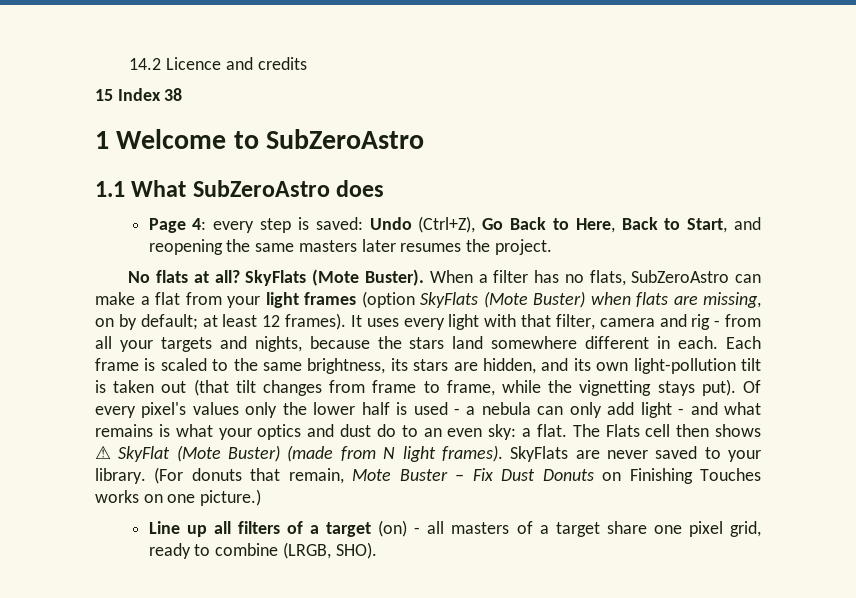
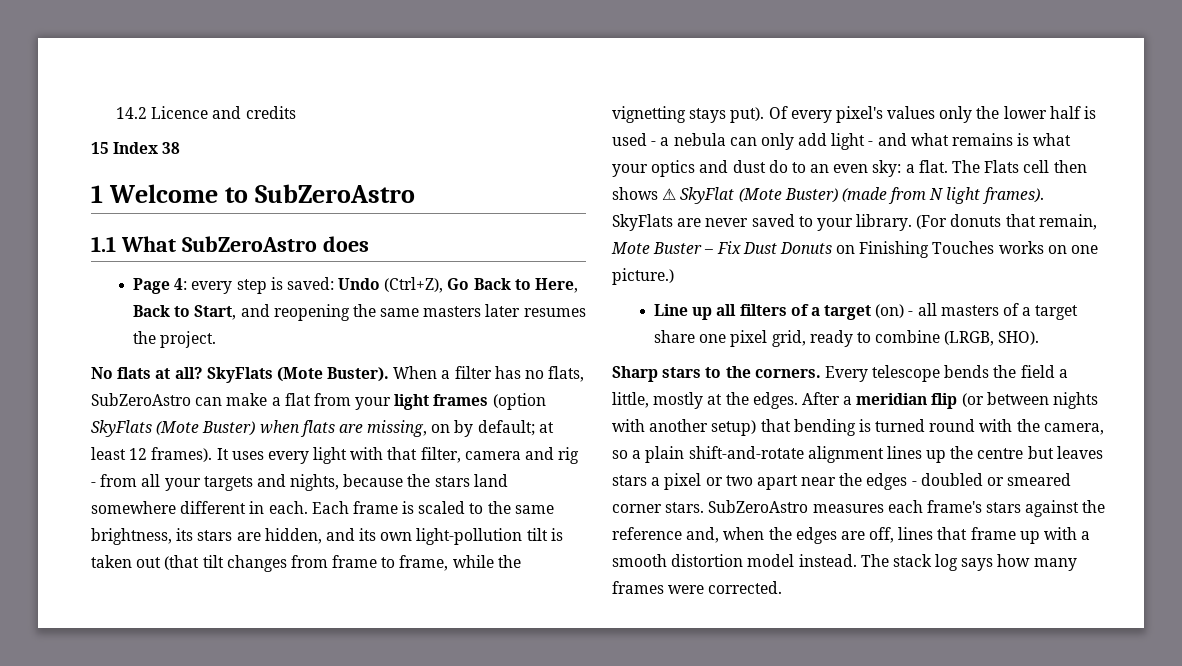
(377, 550) none -> [612,365,1068,382] [612,392,1099,409] [612,419,1104,436] [612,446,1103,463] [612,473,1072,490] [612,500,1106,517] [612,527,1091,544] [612,554,1077,571] [612,581,783,594] // Sharp stars to the corners. Every telescope bends the field a little, mostly at the edges. After a meridian flip (or between nights with another setup) that bending is turned round with the camera, so a plain shift-and-rotate alignment lines up the centre but leaves stars a pixel or two apart near the edges - doubled or smeared corner stars. SubZeroAstro measures each frame's stars against the reference and, when the edges are off, lines that frame up with a smooth distortion model instead. The stack log says how many frames were corrected.

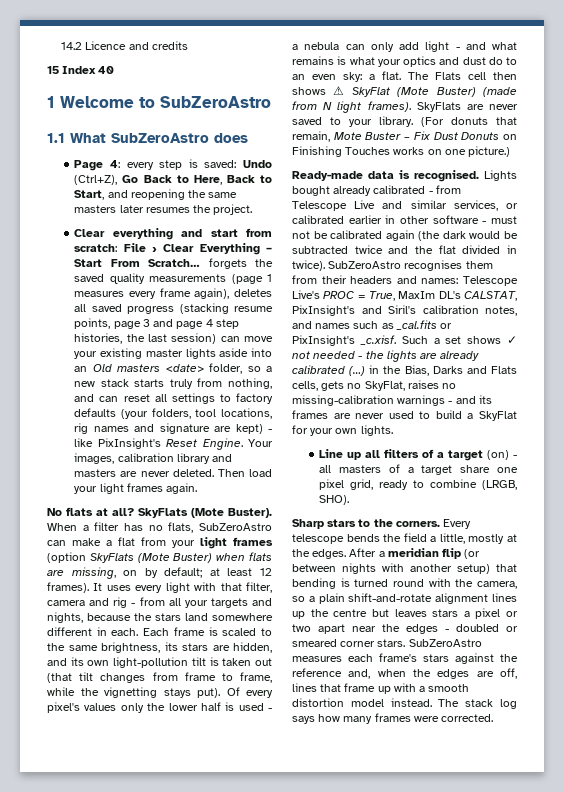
[162,142,181,154] 38 -> [98,66,115,74] 40
(217, 339) none -> [74,228,272,240] [74,243,272,255] [74,258,273,269] [74,273,272,284] [74,288,272,299] [74,303,273,314] [74,318,239,329] [74,333,273,344] [74,348,272,359] [74,363,272,374] [74,378,272,389] [74,393,273,404] [74,408,272,419] [74,423,272,434] [74,438,273,450] [74,453,233,464] [74,469,272,477] [74,483,198,494] // Clear everything and start from scratch: File › Clear Everything – Start From Scratch… forgets the saved quality measurements (page 1 measures every frame again), deletes all saved progress (stacking resume points, page 3 and page 4 step histories, the last session) can move your existing master lights aside into an Old masters <date> folder, so a new stack starts truly from nothing, and can reset all settings to factory defaults (your folders, tool locations, rig names and signature are kept) - like PixInsight's Reset Engine. Your images, calibration library and masters are never deleted. Then load your light frames again.
(674, 276) none -> [292,170,517,182] [292,185,461,196] [292,200,518,211] [292,215,517,224] [292,230,518,241] [292,245,517,254] [292,260,493,271] [292,275,518,286] [292,290,517,301] [292,305,517,316] [292,320,453,330] [292,335,517,346] [292,350,480,362] [292,365,517,376] [292,380,457,391] [292,395,492,406] [292,410,517,421] [292,425,393,436] // Ready-made data is recognised. Lights bought already calibrated - from Telescope Live and similar services, or calibrated earlier in other software - must not be calibrated again (the dark would be subtracted twice and the flat divided in twice). SubZeroAstro recognises them from their headers and names: Telescope Live's PROC = True, MaxIm DL's CALSTAT, PixInsight's and Siril's calibration notes, and names such as _cal.fits or PixInsight's _c.xisf. Such a set shows ✓ not needed - the lights are already calibrated (…) in the Bias, Darks and Flats cells, gets no SkyFlat, raises no missing-calibration warnings - and its frames are never used to build a SkyFlat for your own lights.

